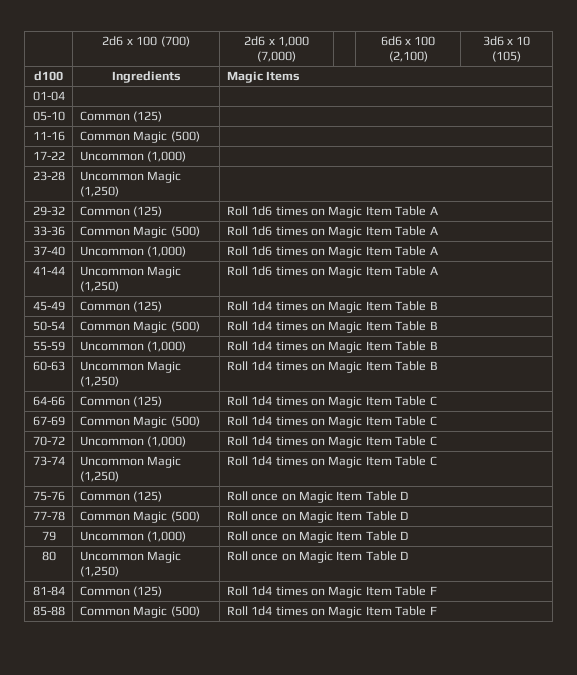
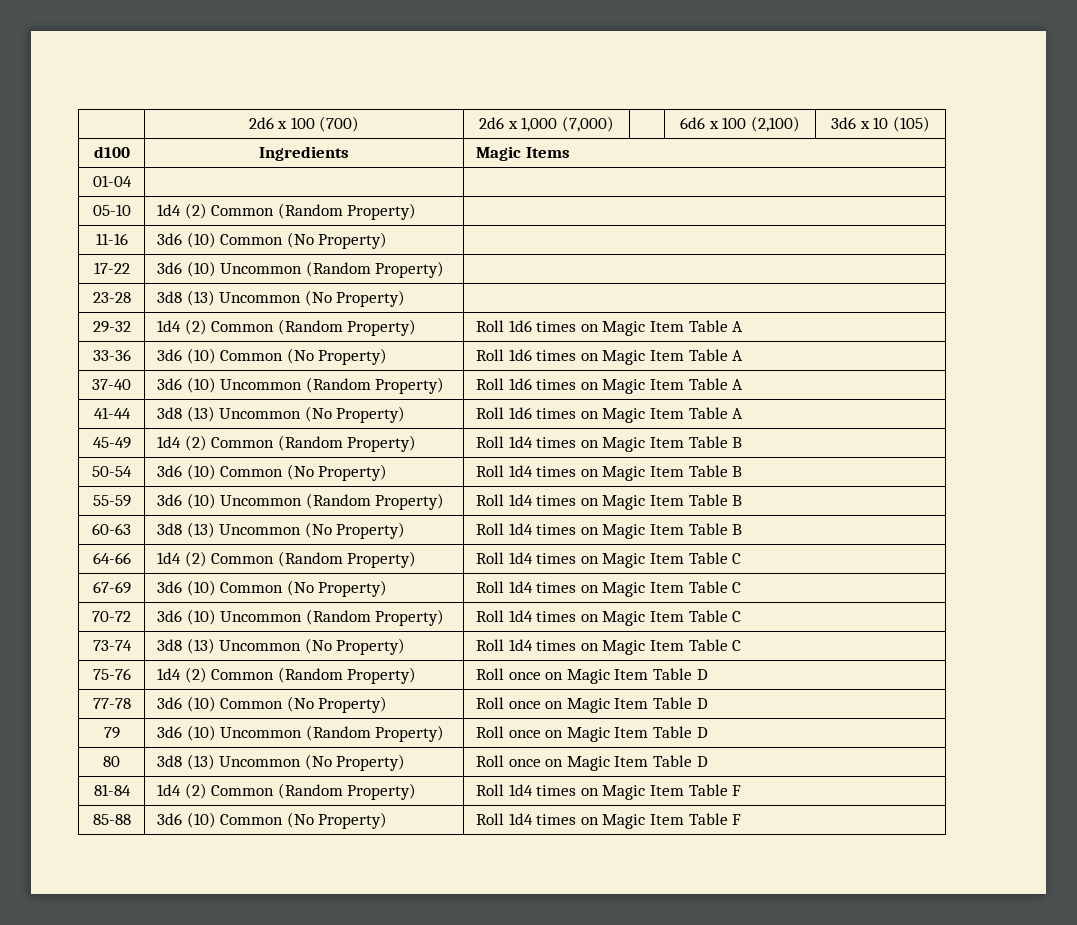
[79,111,163,122] [32,131,65,141] [79,131,200,143] [32,151,65,160] [79,151,187,162] [32,171,65,181] [79,171,182,183] [79,186,119,197] [32,206,65,216] [79,206,163,217] Common (125) | // 11-16 | Common Magic (500) | // 17-22 | Uncommon (1,000) | // 23-28 | Uncommon Magic (1,250) | // 29-32 | Common (125) -> [157,203,417,220] [95,233,128,245] [157,232,388,249] [93,262,130,274] [157,261,445,278] [92,292,131,303] [157,290,406,307] [92,321,131,333] [157,319,417,336] 1d4 (2) Common (Random Property) | // 11-16 | 3d6 (10) Common (No Property) | // 17-22 | 3d6 (10) Uncommon (Random Property) | // 23-28 | 3d8 (13) Uncommon (No Property) | // 29-32 | 1d4 (2) Common (Random Property)
[79,226,200,238] Common Magic (500) -> [157,348,388,365] 3d6 (10) Common (No Property)
[79,246,187,257] Uncommon (1,000) -> [157,377,445,394] 3d6 (10) Uncommon (Random Property)
[79,266,182,278] [79,281,119,292] Uncommon Magic (1,250) -> [157,406,406,423] 3d8 (13) Uncommon (No Property)
[79,301,163,312] Common (125) -> [157,435,417,452] 1d4 (2) Common (Random Property)
[79,321,200,333] Common Magic (500) -> [157,464,388,481] 3d6 (10) Common (No Property)
[79,341,187,352] Uncommon (1,000) -> [157,493,445,510] 3d6 (10) Uncommon (Random Property)
[79,361,182,373] [79,376,119,387] Uncommon Magic (1,250) -> [157,522,406,539] 3d8 (13) Uncommon (No Property)
[79,396,163,407] Common (125) -> [157,551,417,568] 1d4 (2) Common (Random Property)
[79,416,200,428] Common Magic (500) -> [157,580,388,597] 3d6 (10) Common (No Property)
[79,436,187,447] Uncommon (1,000) -> [157,609,445,626] 3d6 (10) Uncommon (Random Property)
[79,456,182,468] [79,471,119,482] Uncommon Magic (1,250) -> [157,638,406,655] 3d8 (13) Uncommon (No Property)
[79,491,163,502] Common (125) -> [157,667,417,684] 1d4 (2) Common (Random Property)
[79,511,200,523] Common Magic (500) -> [157,696,388,713] 3d6 (10) Common (No Property)
[79,531,187,542] Uncommon (1,000) -> [157,725,445,742] 3d6 (10) Uncommon (Random Property)
[79,551,182,563] [79,566,119,577] Uncommon Magic (1,250) -> [157,754,406,771] 3d8 (13) Uncommon (No Property)
[79,586,163,597] Common (125) -> [157,783,417,800] 1d4 (2) Common (Random Property)
[79,606,200,618] Common Magic (500) -> [157,812,388,829] 3d6 (10) Common (No Property)

